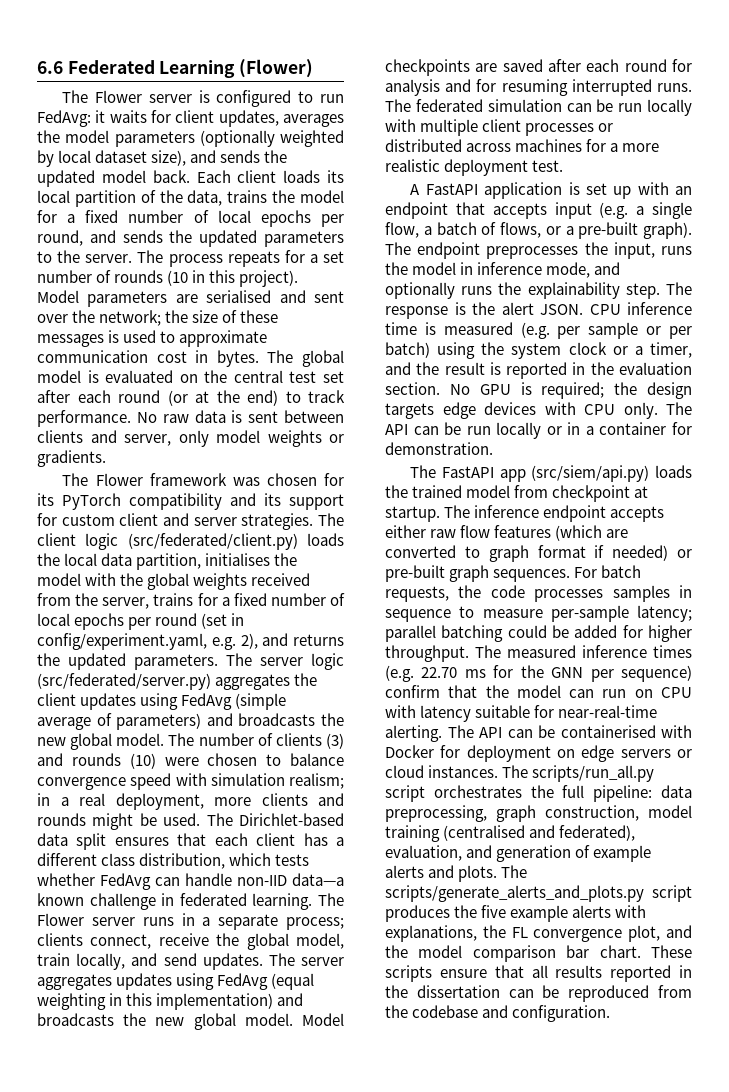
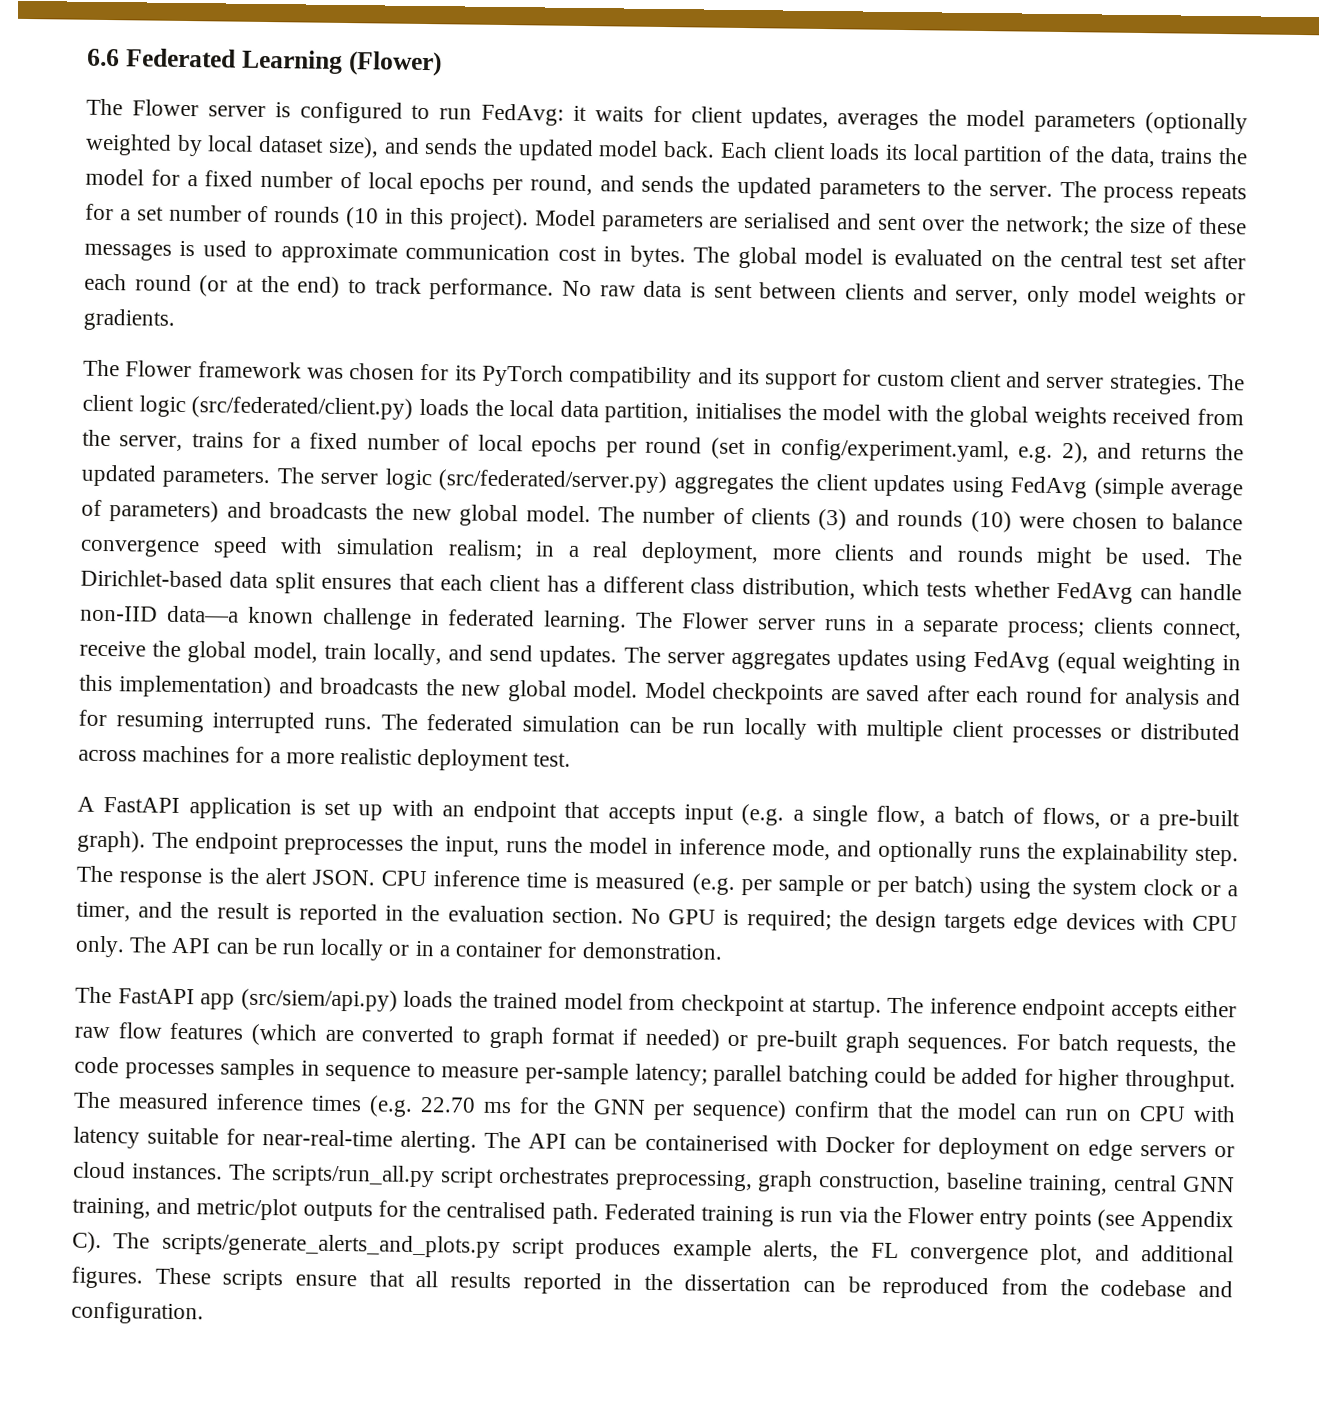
[530,785,692,802] [385,805,692,822] [385,825,636,842] [385,845,652,862] [385,865,528,882] [385,885,692,902] [385,905,647,922] [385,925,477,942] the full pipeline: data preprocessing, graph construction, model training (centralised and federated), evaluation, and generation of example alerts and plots. The scripts/generate_alerts_and_plots.py script produces the five example alerts with explanations, -> [614,1169,1235,1196] [72,1197,1234,1233] [72,1231,819,1262] preprocessing, graph construction, baseline training, central GNN training, and metric/plot outputs for the centralised path. Federated training is run via the Flower entry points (see Appendix C). The scripts/generate_alerts_and_plots.py script produces example alerts,
[385,945,641,962] the model comparison bar chart. -> [1141,1245,1235,1263] [71,1266,143,1289] additional figures.

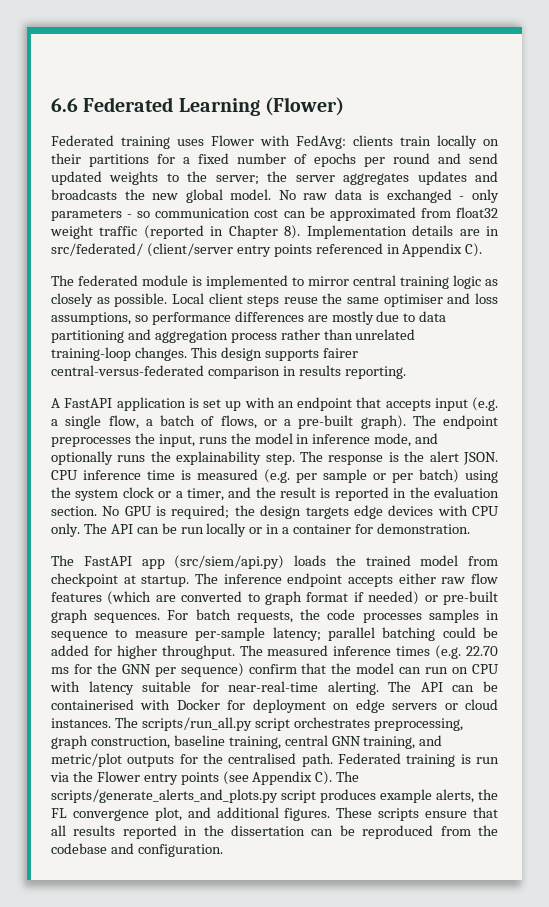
[86,98,1248,135] [85,133,1248,168] [85,168,1247,205] [85,203,1247,237] [84,240,1247,270] [84,273,1246,309] [83,308,175,331] [83,359,1246,395] [82,394,1244,429] [82,429,1245,464] [81,464,1243,501] [81,499,1243,533] [80,536,1243,569] [80,569,1242,604] [80,605,1242,640] [79,640,1241,675] [79,674,1241,710] [78,709,1240,744] [78,745,572,772] The Flower server is configured to run FedAvg: it waits for client updates, averages the model parameters (optionally weighted by local dataset size), and sends the updated model back. Each client loads its local partition of the data, trains the model for a fixed number of local epochs per round, and sends the updated parameters to the server. The process repeats for a set number of rounds (10 in this project). Model parameters are serialised and sent over the network; the size of these messages is used to approximate communication cost in bytes. The global model is evaluated on the central test set after each round (or at the end) to track performance. No raw data is sent between clients and server, only model weights or gradients. // The Flower framework was chosen for its PyTorch compatibility and its support for custom client and server strategies. The client logic (src/federated/client.py) loads the local data partition, initialises the model with the global weights received from the server, trains for a fixed number of local epochs per round (set in config/experiment.yaml, e.g. 2), and returns the updated parameters. The server logic (src/federated/server.py) aggregates the client updates using FedAvg (simple average of parameters) and broadcasts the new global model. The number of clients (3) and rounds (10) were chosen to balance convergence speed with simulation realism; in a real deployment, more clients and rounds might be used. The Dirichlet-based data split ensures that each client has a different class distribution, which tests whether FedAvg can handle non-IID data—a known challenge in federated learning. The Flower server runs in a separate process; clients connect, receive the global model, train locally, and send updates. The server aggregates updates using FedAvg (equal weighting in this implementation) and broadcasts the new global model. Model checkpoints are saved after each round for analysis and for resuming interrupted runs. The federated simulation can be run locally with multiple client processes or distributed across machines for a more realistic deployment test. -> [51,135,499,149] [51,153,498,167] [51,171,499,185] [51,189,500,203] [51,207,498,221] [50,225,500,239] [51,243,483,257] [51,275,498,289] [51,293,498,307] [51,311,447,325] [51,329,416,343] [51,347,358,361] [51,365,406,379] Federated training uses Flower with FedAvg: clients train locally on their partitions for a fixed number of epochs per round and send updated weights to the server; the server aggregates updates and broadcasts the new global model. No raw data is exchanged - only parameters - so communication cost can be approximated from float32 weight traffic (reported in Chapter 8). Implementation details are in src/federated/ (client/server entry points referenced in Appendix C). // The federated module is implemented to mirror central training logic as closely as possible. Local client steps reuse the same optimiser and loss assumptions, so performance differences are mostly due to data partitioning and aggregation process rather than unrelated training-loop changes. This design supports fairer central-versus-federated comparison in results reporting.

